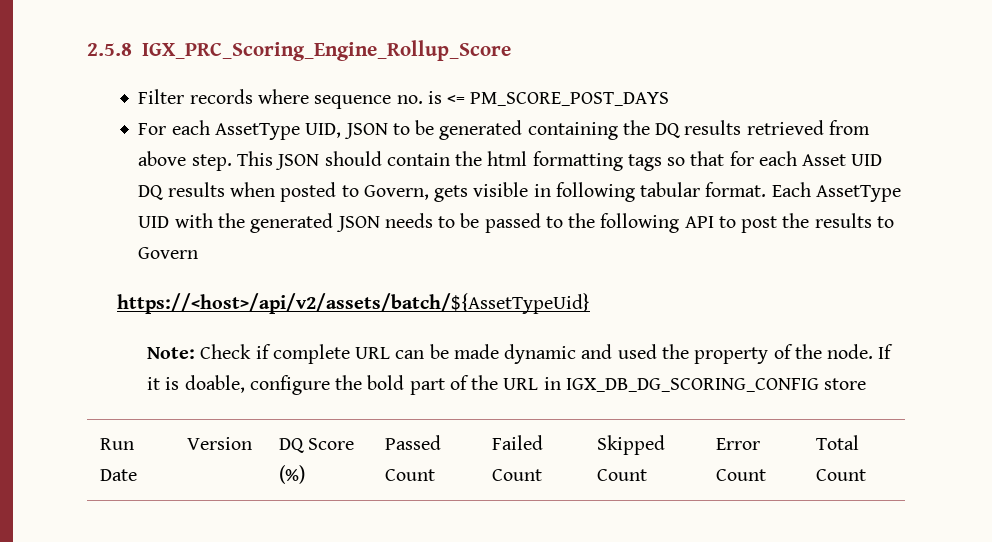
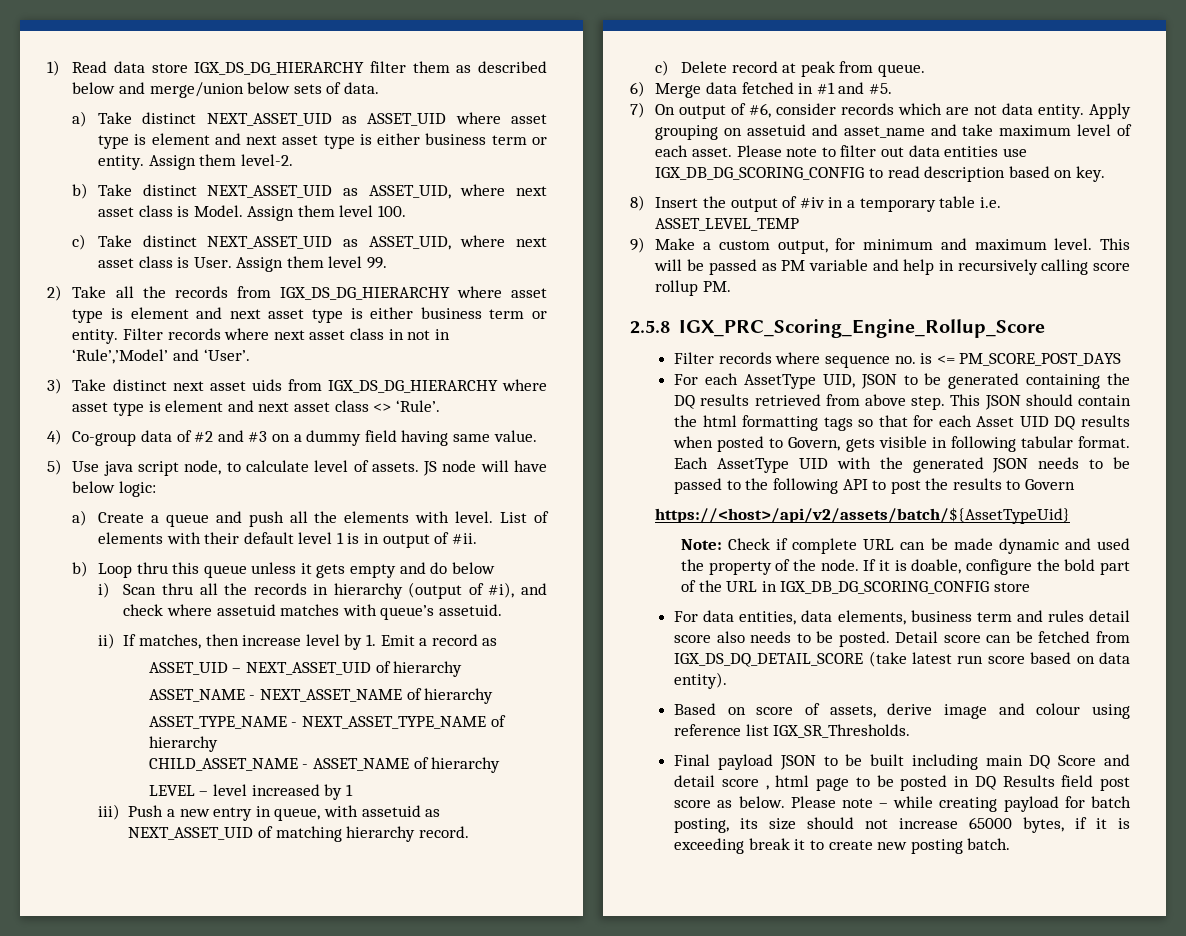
(87, 49) none -> [47,60,547,76] [72,82,380,98] [72,111,548,127] [97,133,547,149] [97,154,293,170] [72,183,547,199] [97,205,407,221] [72,234,547,250] [97,256,388,272] [47,285,547,301] [72,307,548,323] [72,328,450,344] [72,349,250,364] [47,378,547,394] [72,400,440,416] [47,429,537,446] [47,459,547,476] [72,481,157,497] [72,510,549,527] [97,532,477,548] [72,561,495,578] [97,582,547,599] [123,604,502,620] [97,633,498,650] [148,661,463,677] [148,688,494,704] [148,715,506,729] [148,736,218,752] [148,757,501,773] [148,784,353,800] [97,804,441,821] [128,826,469,842] [655,60,925,77] [630,81,893,98] [630,102,1131,119] [655,124,1132,140] [655,145,1027,157] [655,166,1106,182] [630,195,1001,212] [655,218,800,231] [630,237,1130,254] [654,259,1130,275] [655,280,732,296] 1) Read data store IGX_DS_DG_HIERARCHY filter them as described below and merge/union below sets of data. // a) Take distinct NEXT_ASSET_UID as ASSET_UID where asset type is element and next asset type is either business term or entity. Assign them level-2. // b) Take distinct NEXT_ASSET_UID as ASSET_UID, where next asset class is Model. Assign them level 100. // c) Take distinct NEXT_ASSET_UID as ASSET_UID, where next asset class is User. Assign them level 99. // 2) Take all the records from IGX_DS_DG_HIERARCHY where asset type is element and next asset type is either business term or entity. Filter records where next asset class in not in ‘Rule’,’Model’ and ‘User’. // 3) Take distinct next asset uids from IGX_DS_DG_HIERARCHY where asset type is element and next asset class <> ‘Rule’. // 4) Co-group data of #2 and #3 on a dummy field having same value. // 5) Use java script node, to calculate level of assets. JS node will have below logic: // a) Create a queue and push all the elements with level. List of elements with their default level 1 is in output of #ii. // b) Loop thru this queue unless it gets empty and do below // i) Scan thru all the records in hierarchy (output of #i), and check where assetuid matches with queue’s assetuid. // ii) If matches, then increase level by 1. Emit a record as // ASSET_UID – NEXT_ASSET_UID of hierarchy // ASSET_NAME - NEXT_ASSET_NAME of hierarchy // ASSET_TYPE_NAME - NEXT_ASSET_TYPE_NAME of hierarchy // CHILD_ASSET_NAME - ASSET_NAME of hierarchy // LEVEL – level increased by 1 // iii) Push a new entry in queue, with assetuid as NEXT_ASSET_UID of matching hierarchy record. // c) Delete record at peak from queue. // 6) Merge data fetched in #1 and #5. // 7) On output of #6, consider records which are not data entity. Apply grouping on assetuid and asset_name and take maximum level of each asset. Please note to filter out data entities use IGX_DB_DG_SCORING_CONFIG to read description based on key. // 8) Insert the output of #iv in a temporary table i.e. ASSET_LEVEL_TEMP // 9) Make a custom output, for minimum and maximum level. This will be passed as PM variable and help in recursively calling score rollup PM. //
[100,438,135,450] [100,469,138,481] [187,437,253,450] [279,438,355,453] [279,465,306,484] [385,435,442,450] [385,469,436,481] [492,435,544,450] [492,469,543,481] [597,435,666,455] [597,469,648,481] [716,438,761,450] [716,469,767,481] [816,435,860,450] [816,469,867,481] // Run Date | Version | DQ Score (%) | Passed Count | Failed Count | Skipped Count | Error Count | Total Count -> [674,610,1130,625] [674,631,1130,647] [674,651,1131,667] [674,672,728,689] [674,703,1130,719] [674,724,911,738] [674,754,1130,770] [674,775,1130,791] [674,796,1131,812] [674,817,1130,833] [674,838,1011,854] // For data entities, data elements, business term and rules detail score also needs to be posted. Detail score can be fetched from IGX_DS_DQ_DETAIL_SCORE (take latest run score based on data entity). // Based on score of assets, derive image and colour using reference list IGX_SR_Thresholds. // Final payload JSON to be built including main DQ Score and detail score , html page to be posted in DQ Results field post score as below. Please note – while creating payload for batch posting, its size should not increase 65000 bytes, if it is exceeding break it to create new posting batch.

